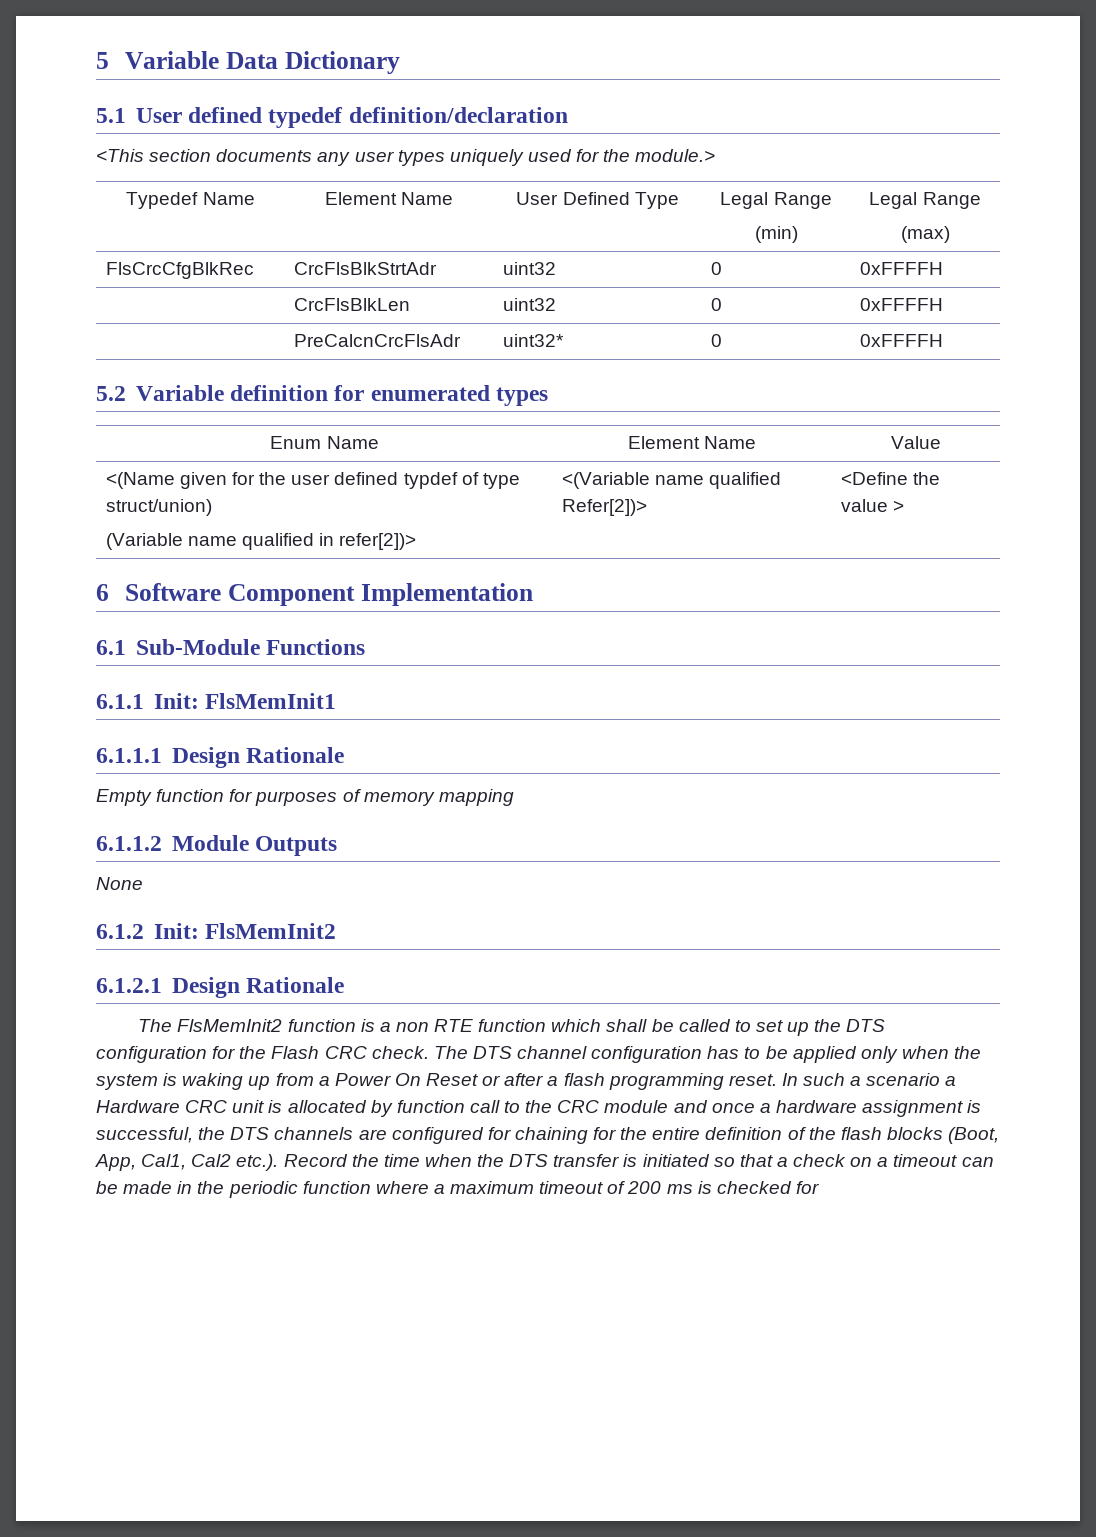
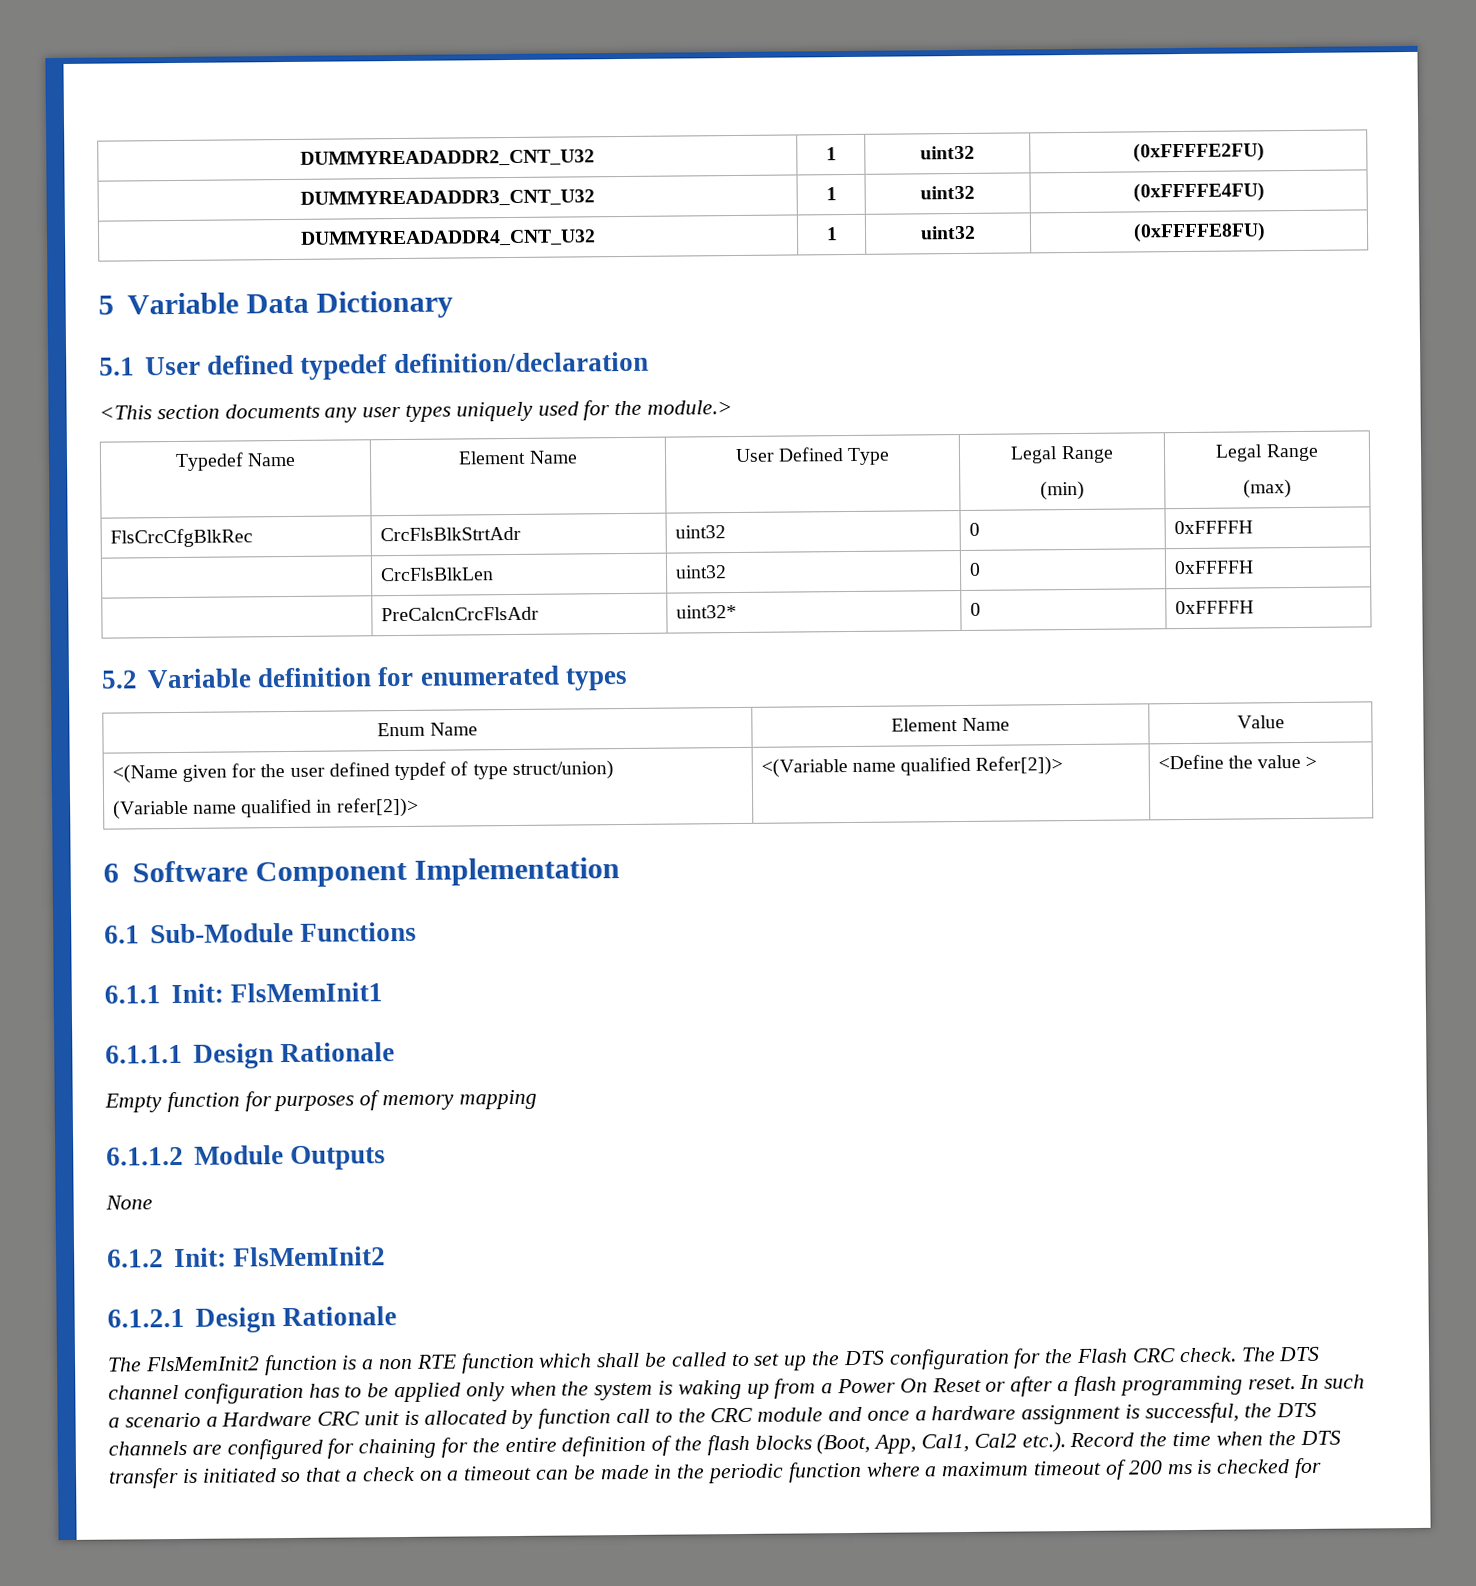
(96, 60) none -> [300,149,595,167] [825,147,837,161] [920,145,975,160] [1132,142,1265,163] [300,189,595,207] [825,187,837,201] [920,185,975,200] [1132,182,1265,203] [300,229,596,247] [825,227,838,241] [920,225,976,240] [1132,222,1266,243] DUMMYREADADDR2_CNT_U32 | 1 | uint32 | (0xFFFFE2FU) // DUMMYREADADDR3_CNT_U32 | 1 | uint32 | (0xFFFFE4FU) // DUMMYREADADDR4_CNT_U32 | 1 | uint32 | (0xFFFFE8FU) //

